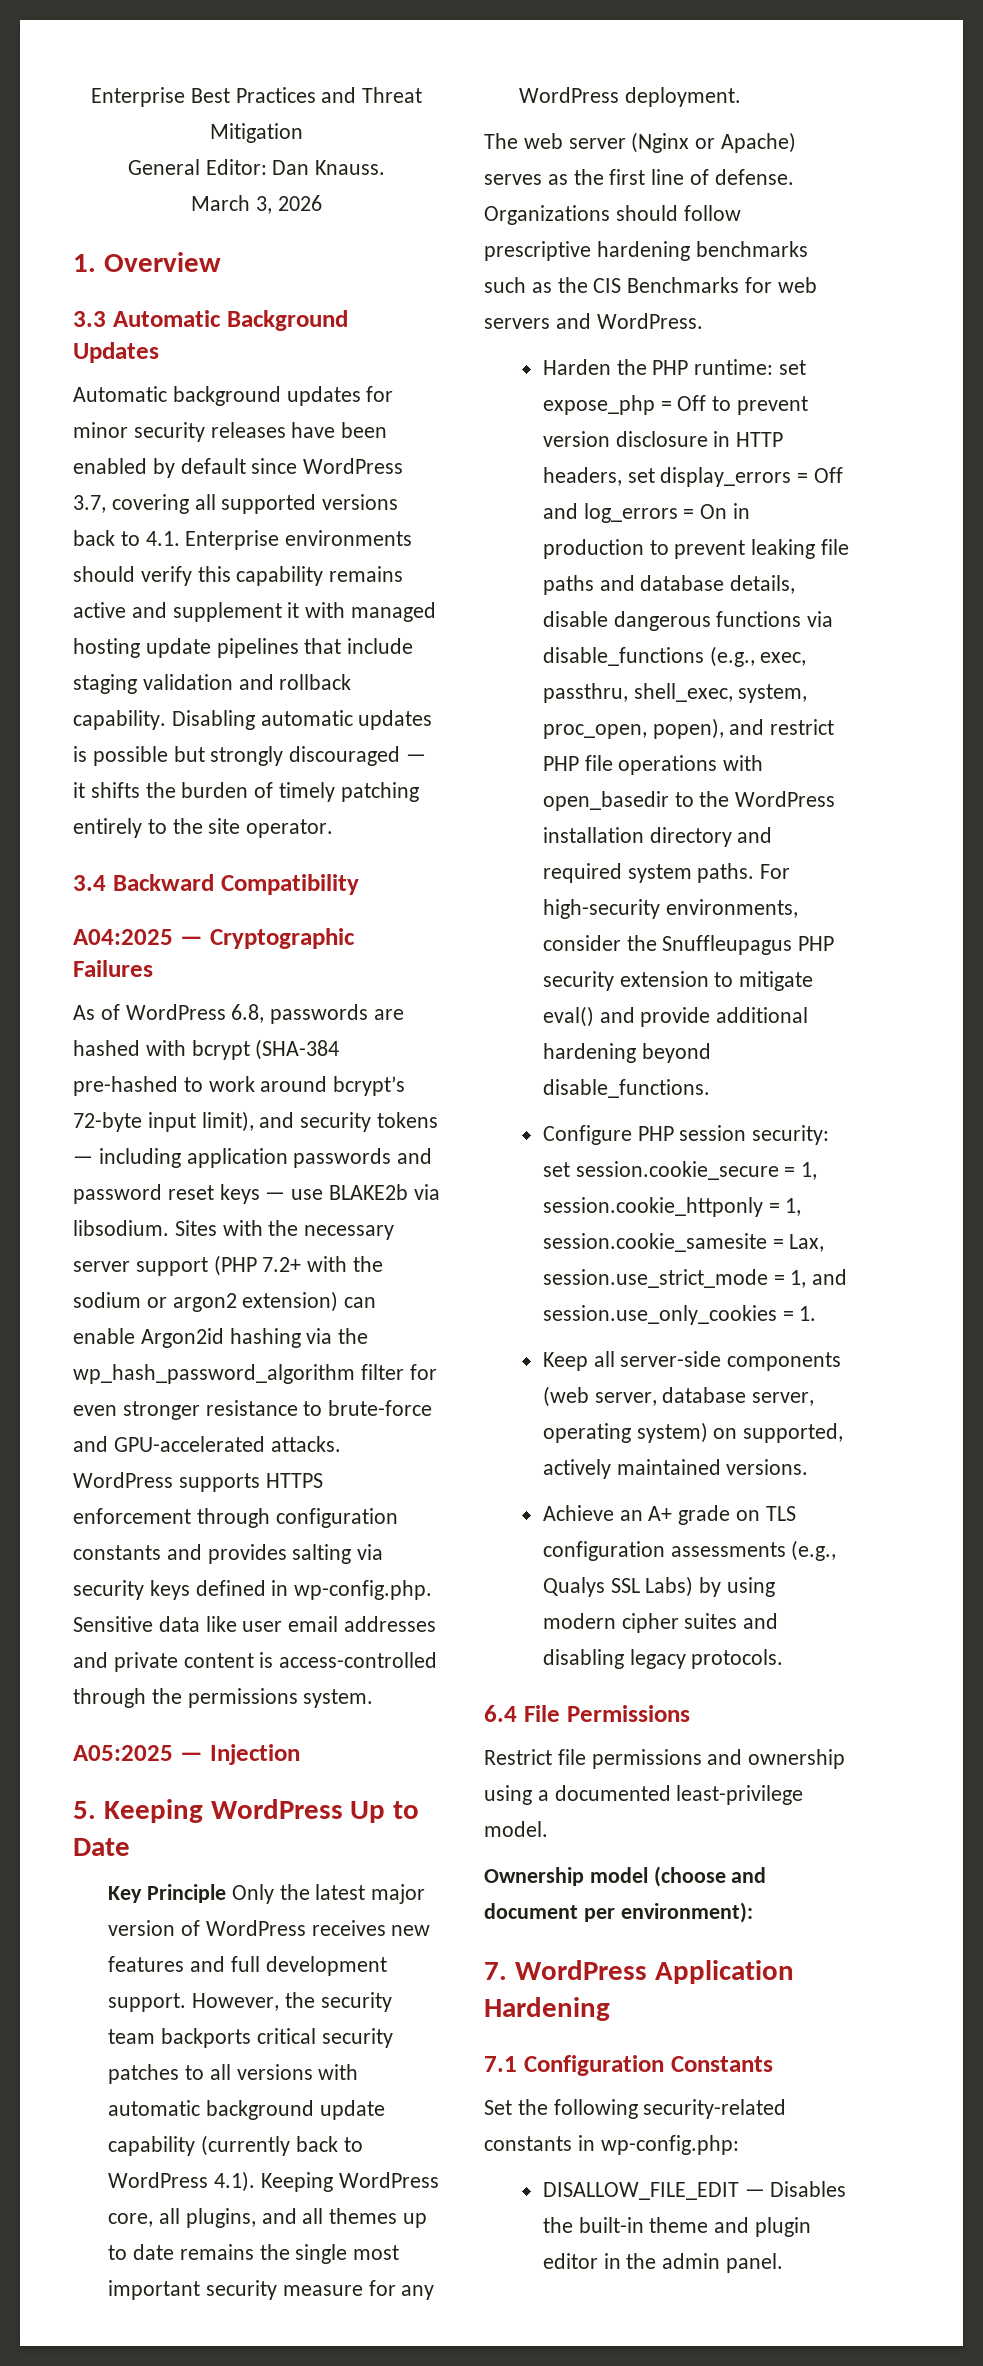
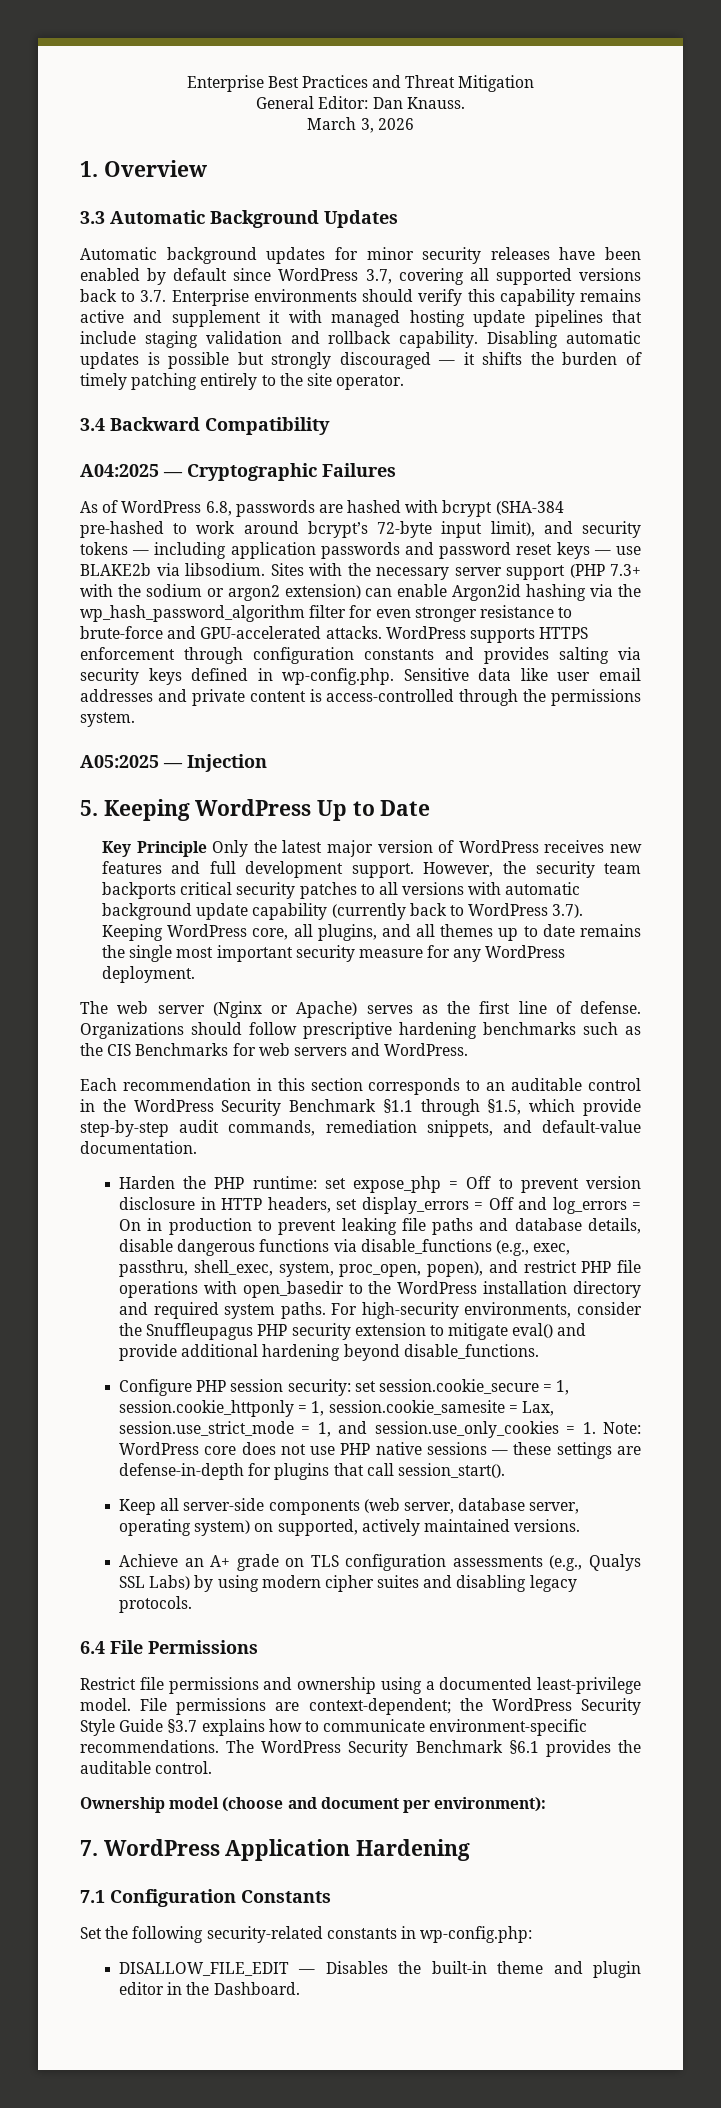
[145,531,180,546] 4.1. -> [140,290,167,302] 3.7.
[262,1257,302,1272] 7.2+ -> [610,564,641,576] 7.3+
[213,2171,255,2192] 4.1). -> [552,904,584,918] 3.7).
(703, 321) none -> [80,1078,642,1095] [80,1099,641,1116] [80,1120,641,1137] [80,1141,197,1154] // Each recommendation in this section corresponds to an auditable control in the WordPress Security Benchmark §1.1 through §1.5, which provide step-by-step audit commands, remediation snippets, and default-value documentation.
(817, 1313) none -> [603,1422,641,1434] [119,1442,642,1459] [119,1463,505,1480] Note: WordPress core does not use PHP native sessions — these settings are defense-in-depth for plugins that call session_start().
(548, 1829) none -> [140,1698,641,1715] [80,1719,588,1736] [80,1740,641,1757] [80,1761,213,1774] File permissions are context-dependent; the WordPress Security Style Guide §3.7 explains how to communicate environment-specific recommendations. The WordPress Security Benchmark §6.1 provides the auditable control.
[662,2253,784,2273] admin panel. -> [213,1982,300,1995] Dashboard.

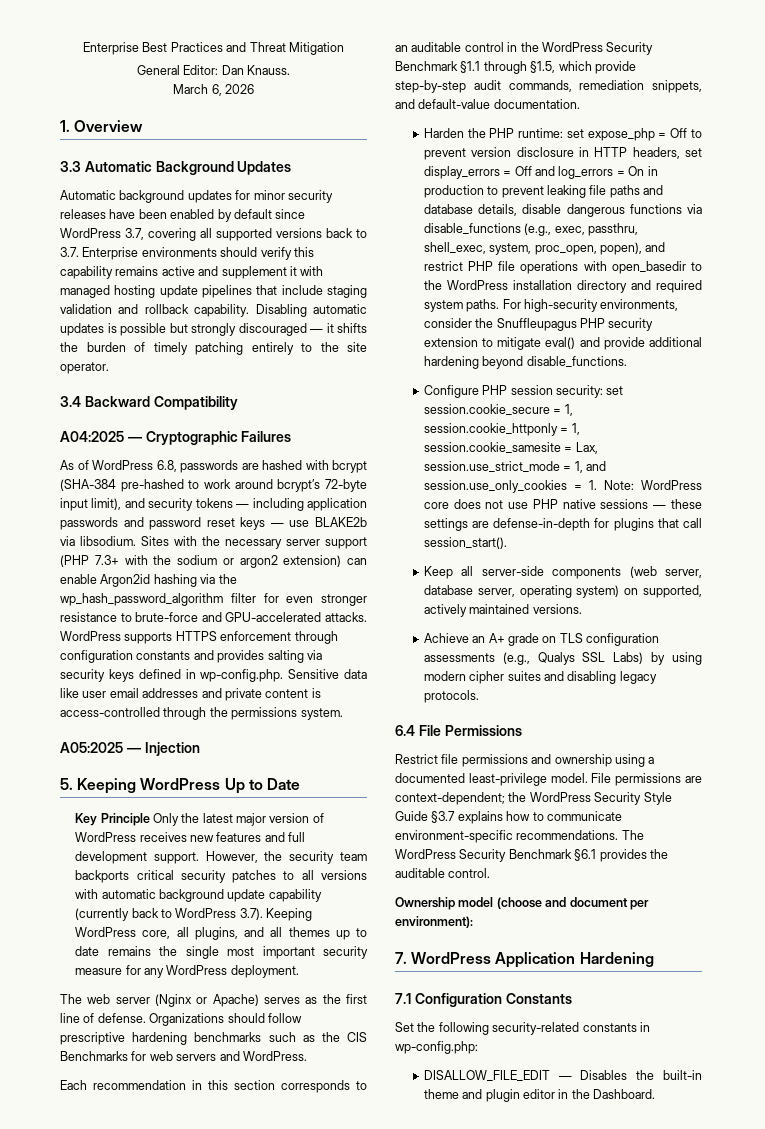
[360,118,374,133] 3, -> [211,84,222,96] 6,

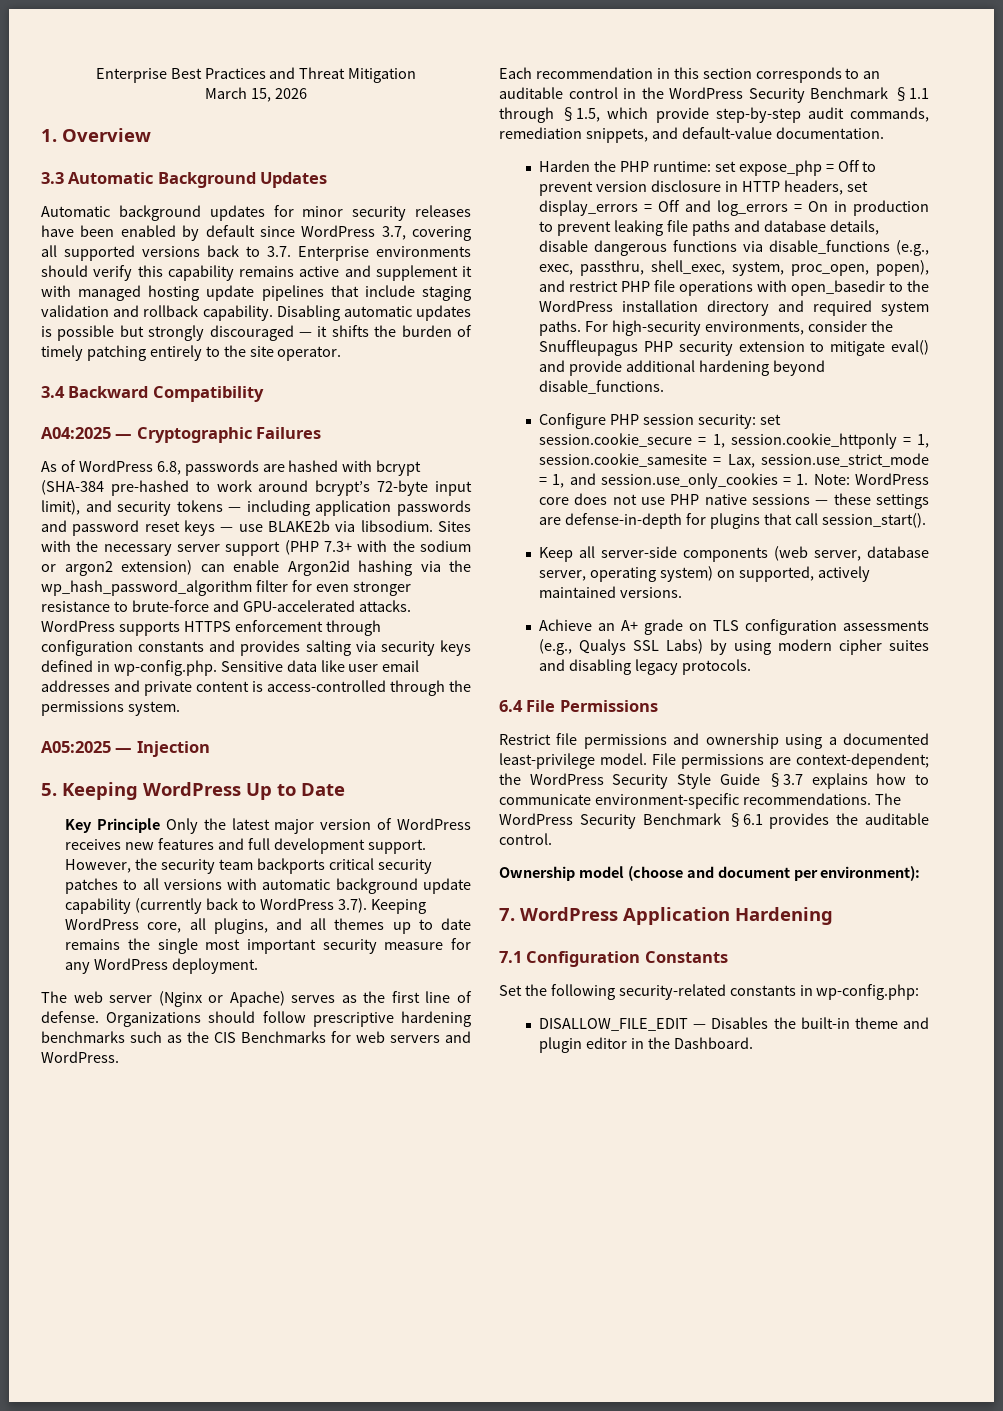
[136,65,291,75] // General Editor: Dan Knauss. -> (417, 75) none
[211,84,222,96] 6, -> [251,88,271,102] 15,

